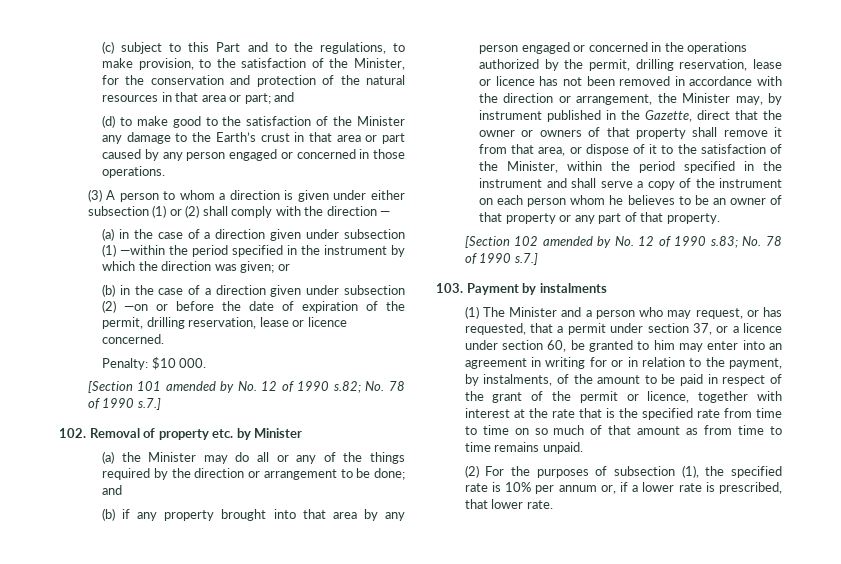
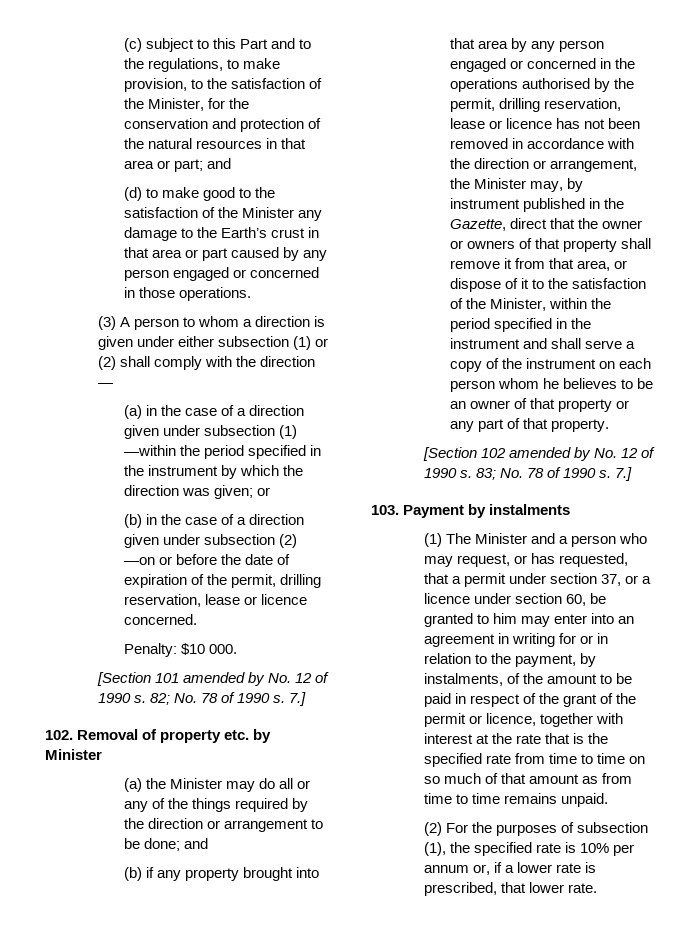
[333,381,405,393] [87,398,161,410] s.82; No. 78 of 1990 s.7.] -> [133,692,307,706] s. 82; No. 78 of 1990 s. 7.]
[479,59,540,69] authorized -> [521,78,590,89] authorised
[710,236,782,248] [464,253,538,265] s.83; No. 78 of 1990 s.7.] -> [459,467,633,481] s. 83; No. 78 of 1990 s. 7.]

